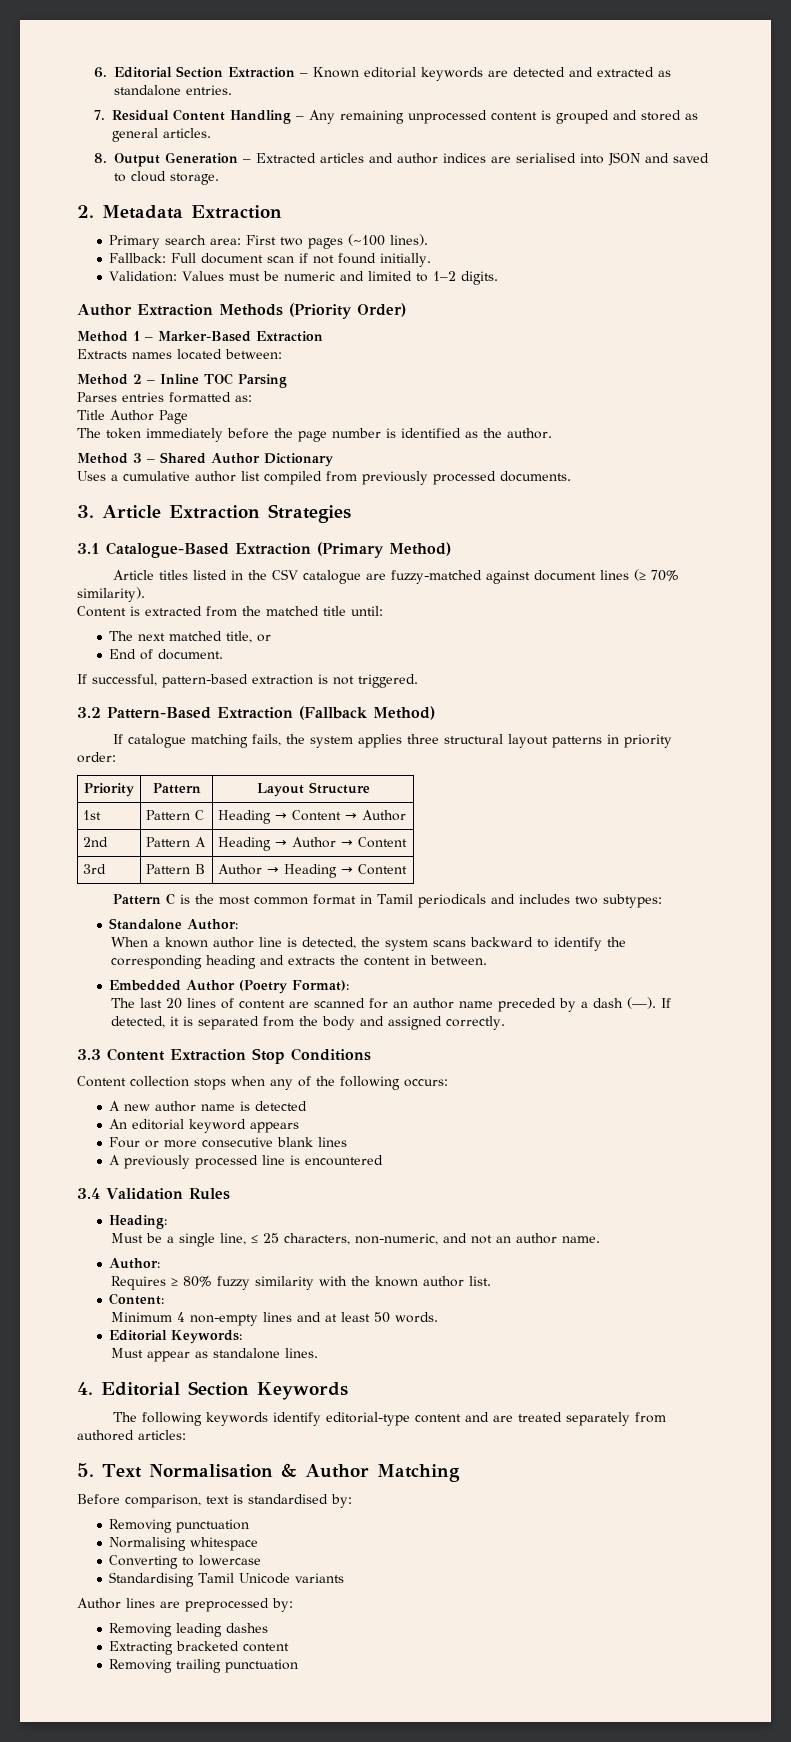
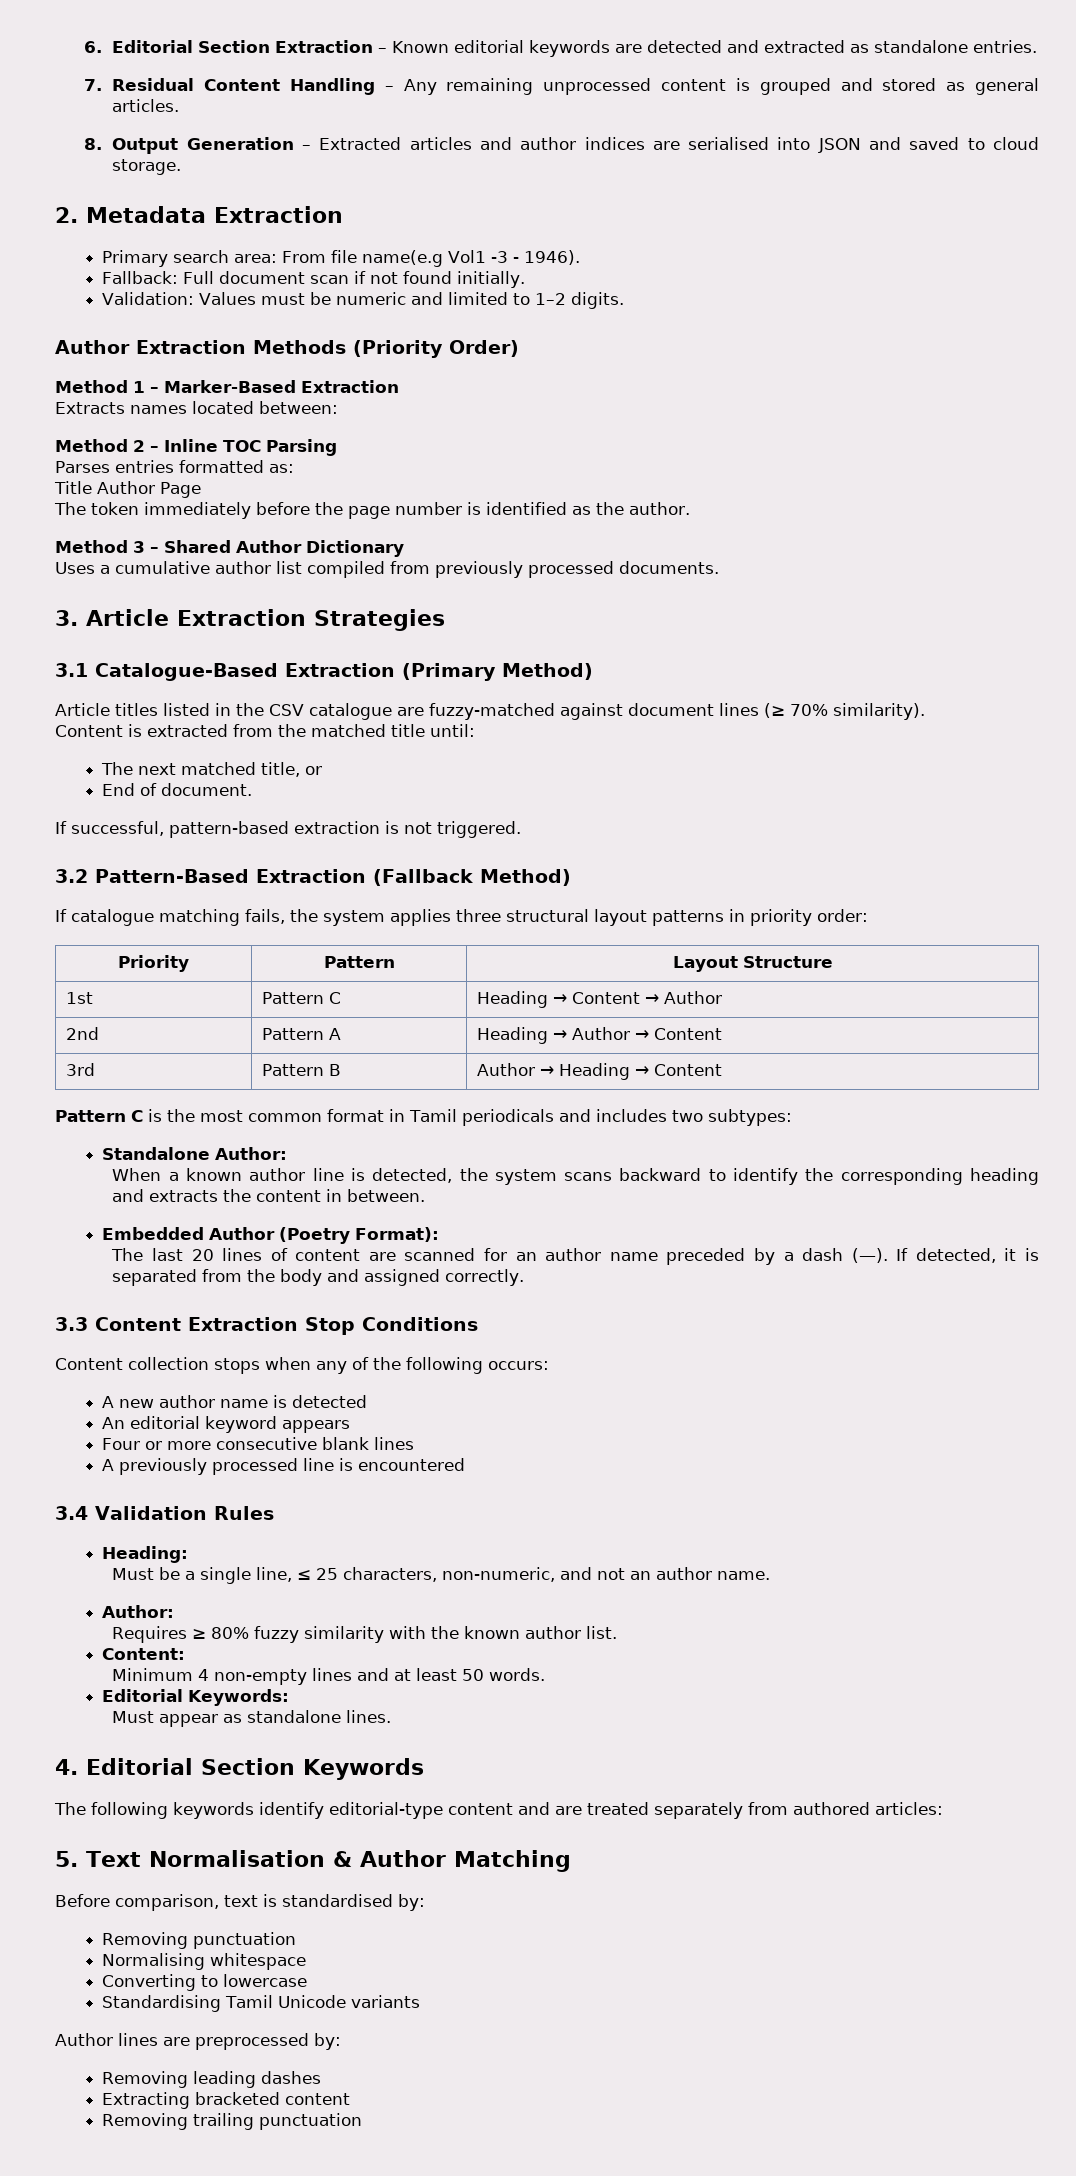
[246,234,429,249] First two pages (~100 lines). -> [281,250,580,267] From file name(e.g Vol1 -3 - 1946).

